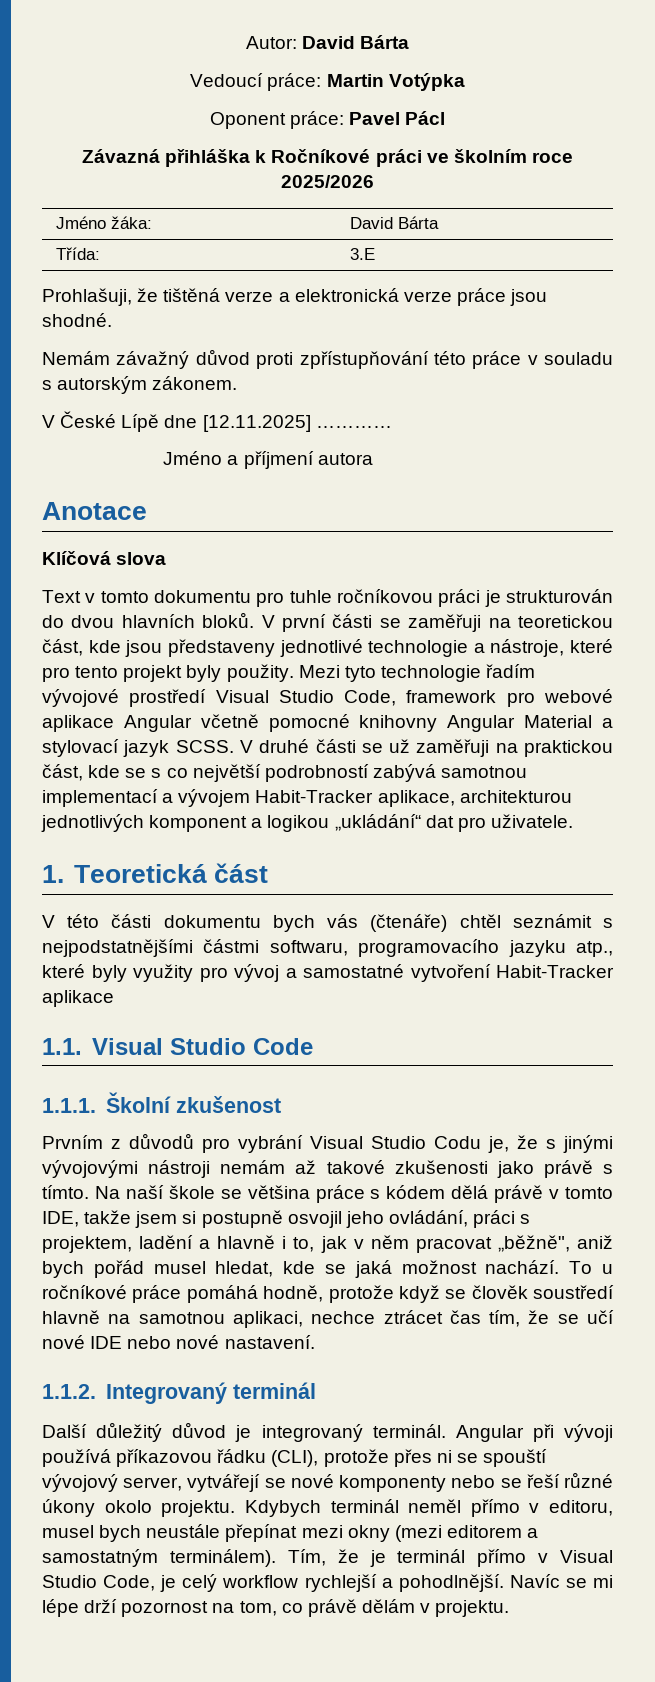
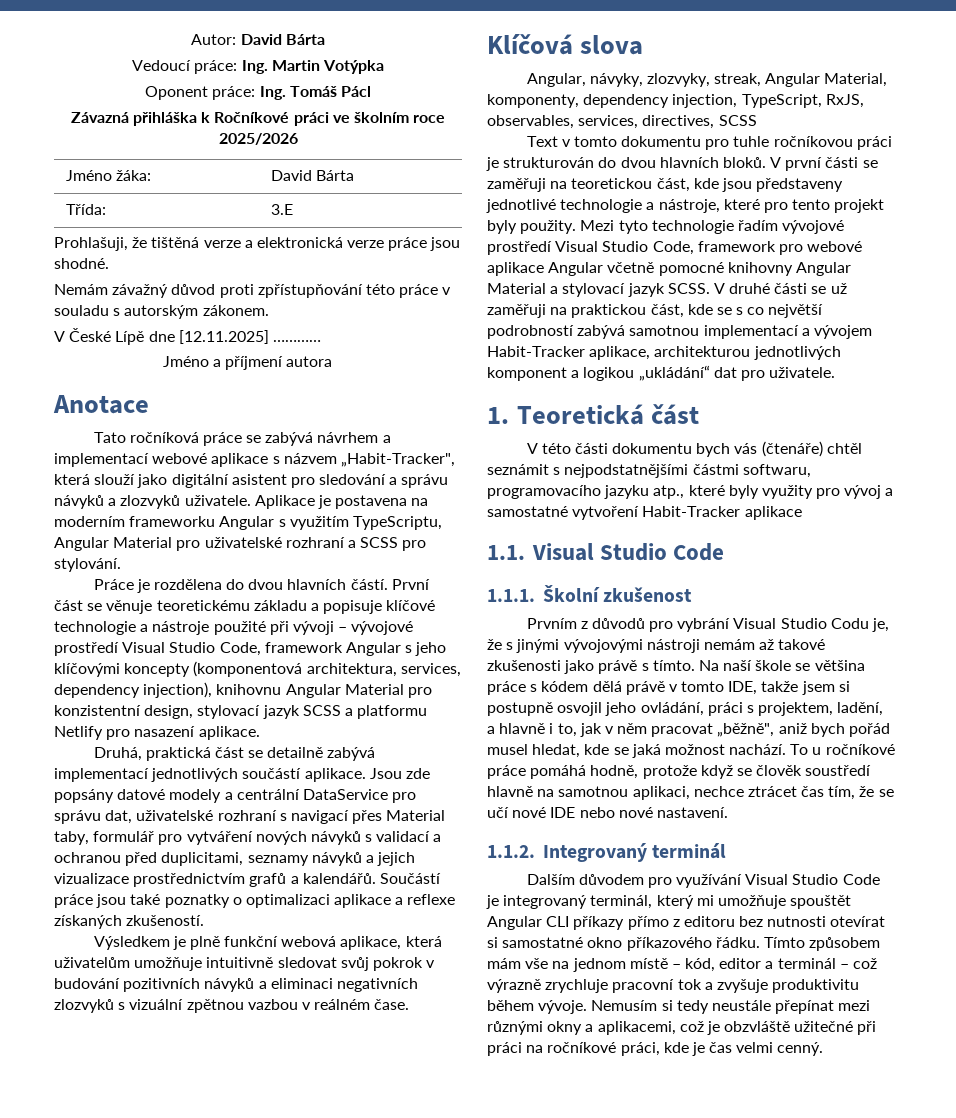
(322, 82) none -> [241,60,268,74] Ing.
[349,112,401,125] Pavel -> [259,86,337,100] Ing. Tomáš
[42,551,167,565] Klíčová slova -> [93,432,391,446] [54,453,455,467] [54,474,449,488] [54,495,429,509] [54,516,442,530] [54,537,427,551] [54,558,121,572] [93,579,430,593] [54,600,436,614] [54,621,414,635] [54,642,447,656] [54,661,461,677] [54,682,432,698] [54,705,428,719] [54,726,260,740] [93,747,376,761] [54,768,430,782] [54,789,417,803] [54,810,446,824] [54,831,442,845] [54,852,416,866] [54,873,441,887] [54,894,456,908] [54,915,205,929] [93,936,442,950] [54,957,436,971] [54,978,418,992] [54,999,410,1013] [487,34,644,55] [526,73,888,87] [487,94,864,108] [487,115,757,129] Tato ročníková práce se zabývá návrhem a implementací webové aplikace s názvem „Habit-Tracker", která slouží jako digitální asistent pro sledování a správu návyků a zlozvyků uživatele. Aplikace je postavena na moderním frameworku Angular s využitím TypeScriptu, Angular Material pro uživatelské rozhraní a SCSS pro stylování. // Práce je rozdělena do dvou hlavních částí. První část se věnuje teoretickému základu a popisuje klíčové technologie a nástroje použité při vývoji – vývojové prostředí Visual Studio Code, framework Angular s jeho klíčovými koncepty (komponentová architektura, services, dependency injection), knihovnu Angular Material pro konzistentní design, stylovací jazyk SCSS a platformu Netlify pro nasazení aplikace. // Druhá, praktická část se detailně zabývá implementací jednotlivých součástí aplikace. Jsou zde popsány datové modely a centrální DataService pro správu dat, uživatelské rozhraní s navigací přes Material taby, formulář pro vytváření nových návyků s validací a ochranou před duplicitami, seznamy návyků a jejich vizualizace prostřednictvím grafů a kalendářů. Součástí práce jsou také poznatky o optimalizaci aplikace a reflexe získaných zkušeností. // Výsledkem je plně funkční webová aplikace, která uživatelům umožňuje intuitivně sledovat svůj pokrok v budování pozitivních návyků a eliminaci negativních zlozvyků s vizuální zpětnou vazbou v reálném čase. // Klíčová slova // Angular, návyky, zlozvyky, streak, Angular Material, komponenty, dependency injection, TypeScript, RxJS, observables, services, directives, SCSS
[139,1235,194,1249] ladění -> [837,702,884,716] ladění,
[42,1422,613,1442] [42,1449,548,1467] [42,1472,613,1492] [42,1499,613,1517] [42,1524,539,1542] [42,1549,613,1567] [42,1574,614,1592] [42,1599,510,1617] Další důležitý důvod je integrovaný terminál. Angular při vývoji používá příkazovou řádku (CLI), protože přes ni se spouští vývojový server, vytvářejí se nové komponenty nebo se řeší různé úkony okolo projektu. Kdybych terminál neměl přímo v editoru, musel bych neustále přepínat mezi okny (mezi editorem a samostatným terminálem). Tím, že je terminál přímo v Visual Studio Code, je celý workflow rychlejší a pohodlnější. Navíc se mi lépe drží pozornost na tom, co právě dělám v projektu. -> [526,874,880,888] [486,895,852,909] [487,916,886,930] [487,937,881,951] [487,958,878,972] [487,979,860,993] [487,1000,871,1014] [487,1021,877,1035] [487,1042,824,1056] Dalším důvodem pro využívání Visual Studio Code je integrovaný terminál, který mi umožňuje spouštět Angular CLI příkazy přímo z editoru bez nutnosti otevírat si samostatné okno příkazového řádku. Tímto způsobem mám vše na jednom místě – kód, editor a terminál – což výrazně zrychluje pracovní tok a zvyšuje produktivitu během vývoje. Nemusím si tedy neustále přepínat mezi různými okny a aplikacemi, což je obzvláště užitečné při práci na ročníkové práci, kde je čas velmi cenný.

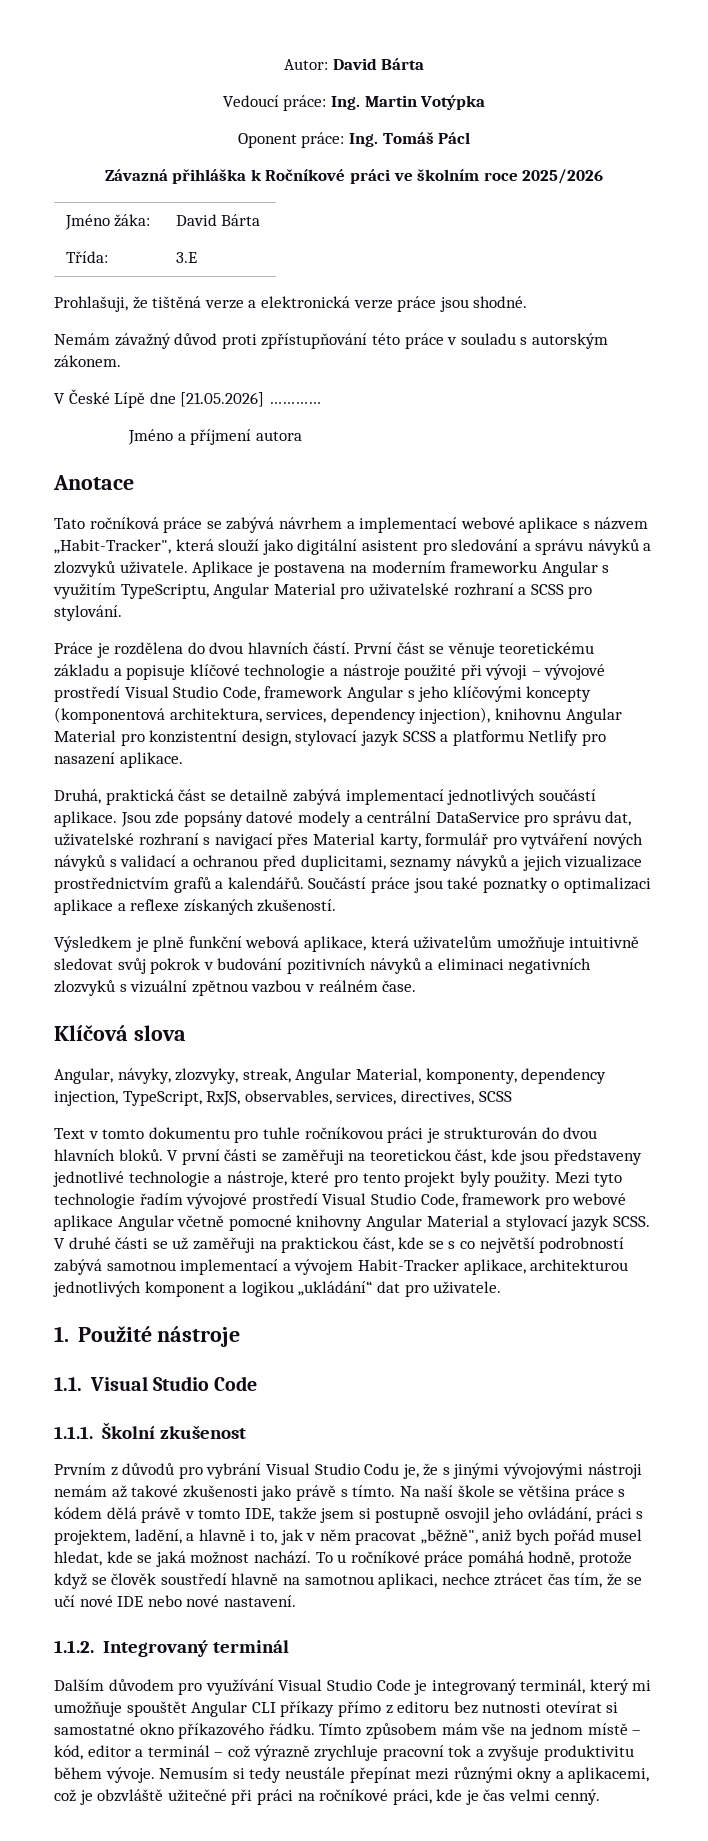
[178,330,269,344] [12.11.2025] -> [180,392,265,407] [21.05.2026]
[54,831,89,845] taby, -> [379,833,421,849] karty,
[516,404,699,425] [526,441,862,457] [487,464,811,478] [487,485,894,499] [487,506,802,520] Teoretická část // V této části dokumentu bych vás (čtenáře) chtěl seznámit s nejpodstatnějšími částmi softwaru, programovacího jazyku atp., které byly využity pro vývoj a samostatné vytvoření Habit-Tracker aplikace -> [77,1326,241,1347] Použité nástroje

